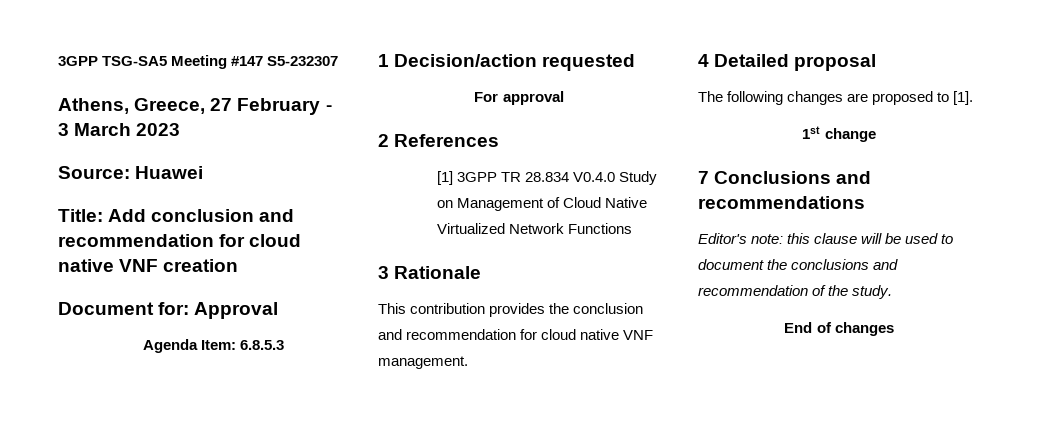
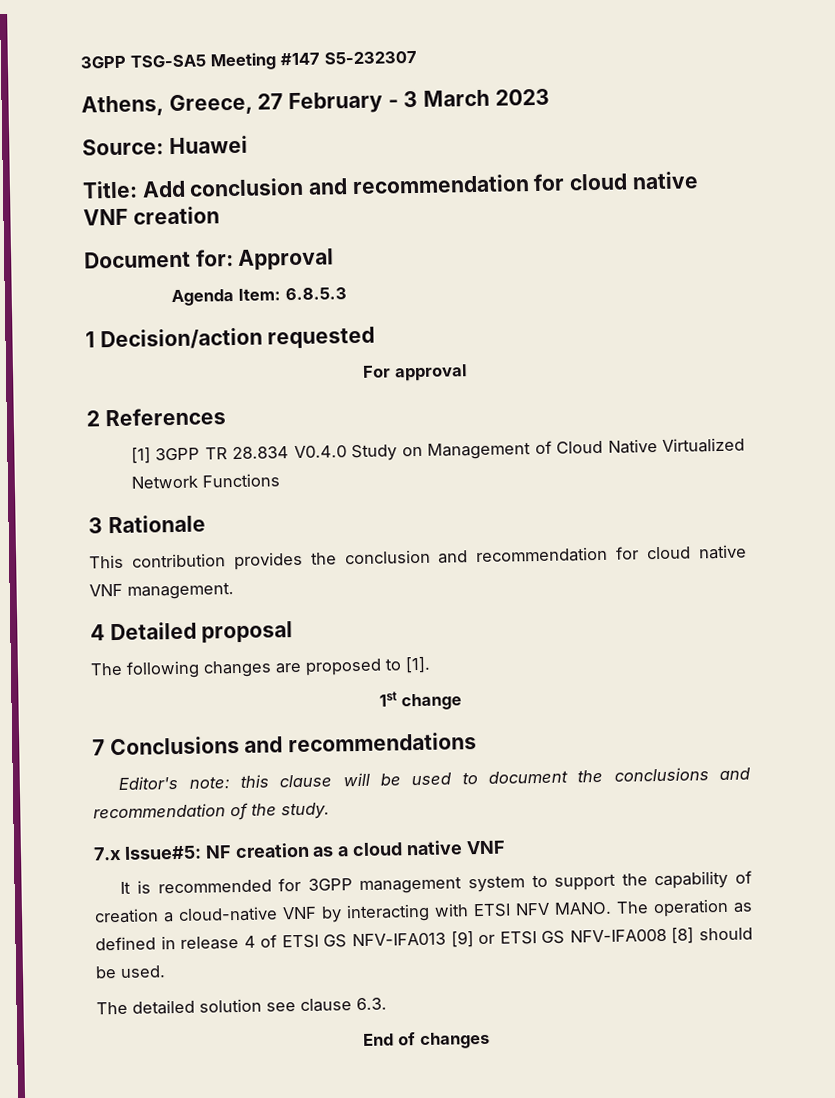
(893, 292) none -> [93,840,506,861] [120,870,753,895] [94,898,753,924] [95,927,753,951] [95,965,166,979] [96,997,387,1015] // 7.x Issue#5: NF creation as a cloud native VNF // It is recommended for 3GPP management system to support the capability of creation a cloud-native VNF by interacting with ETSI NFV MANO. The operation as defined in release 4 of ETSI GS NFV-IFA013 [9] or ETSI GS NFV-IFA008 [8] should be used. // The detailed solution see clause 6.3.

